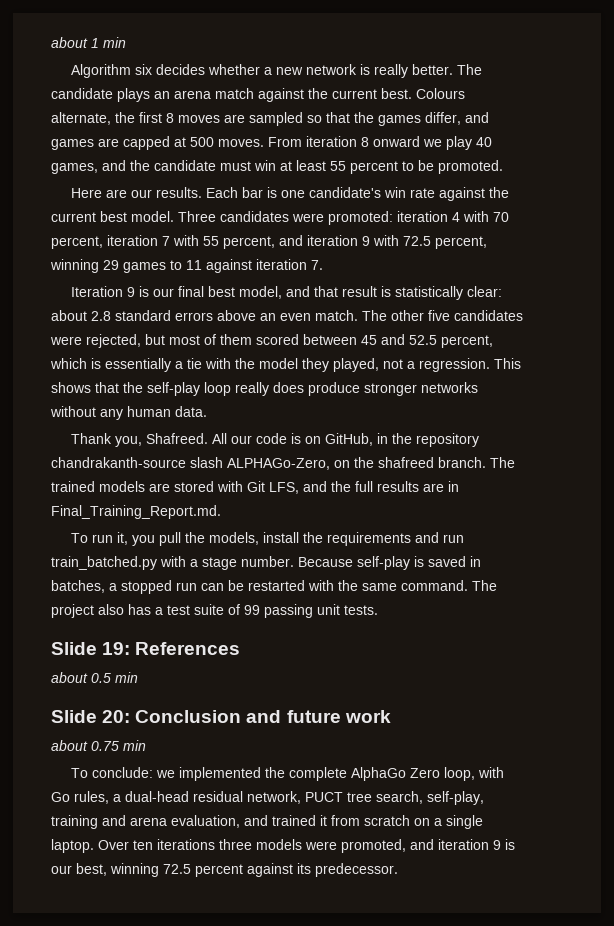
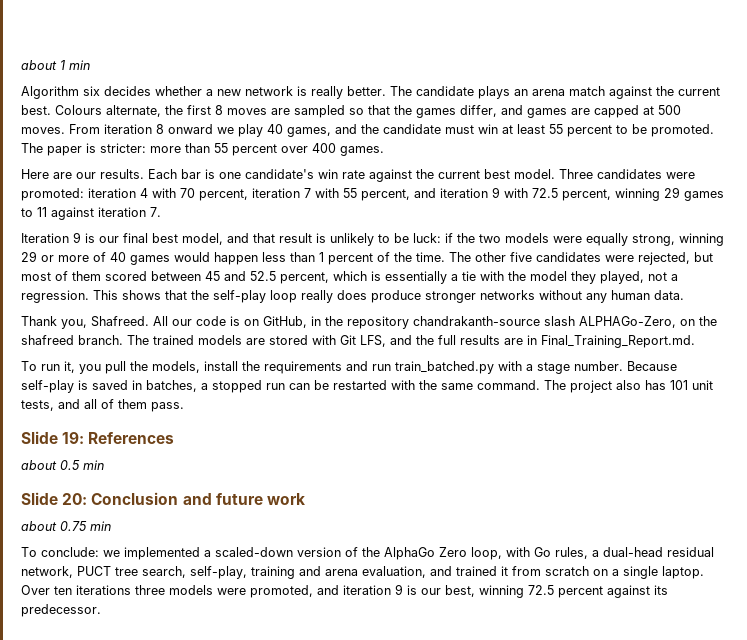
(503, 167) none -> [21,143,384,156] The paper is stricter: more than 55 percent over 400 games.
[395,286,503,300] [51,310,358,321] statistically clear: about 2.8 standard errors above an even match. -> [330,233,724,246] [21,251,445,265] unlikely to be luck: if the two models were equally strong, winning 29 or more of 40 games would happen less than 1 percent of the time.
[155,604,378,618] a test suite of 99 passing unit tests. -> [670,380,713,390] [21,399,184,412] 101 unit tests, and all of them pass.
[265,767,348,781] the complete -> [204,547,380,557] a scaled-down version of the

